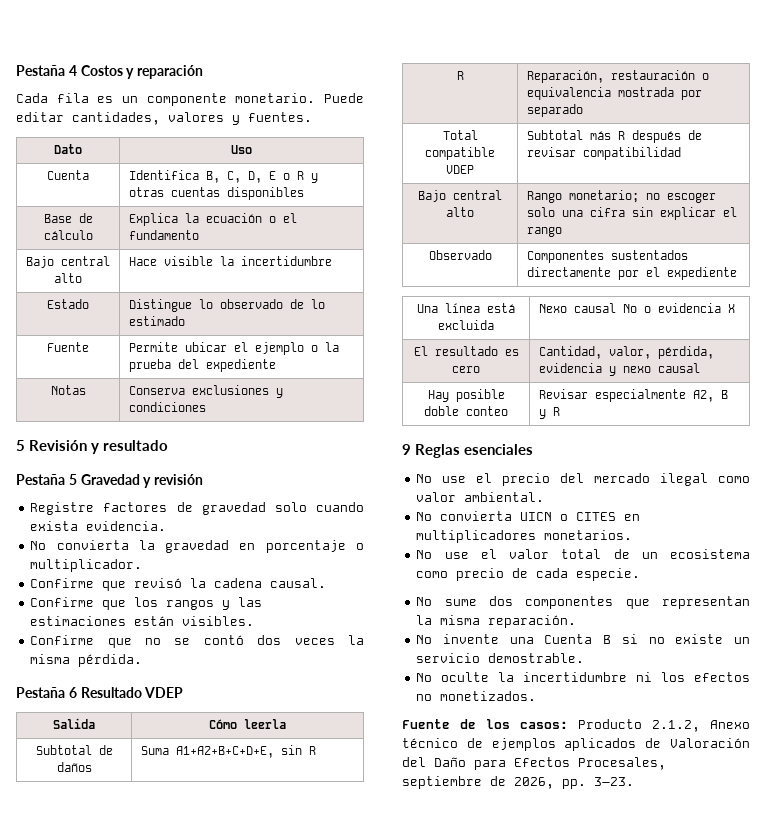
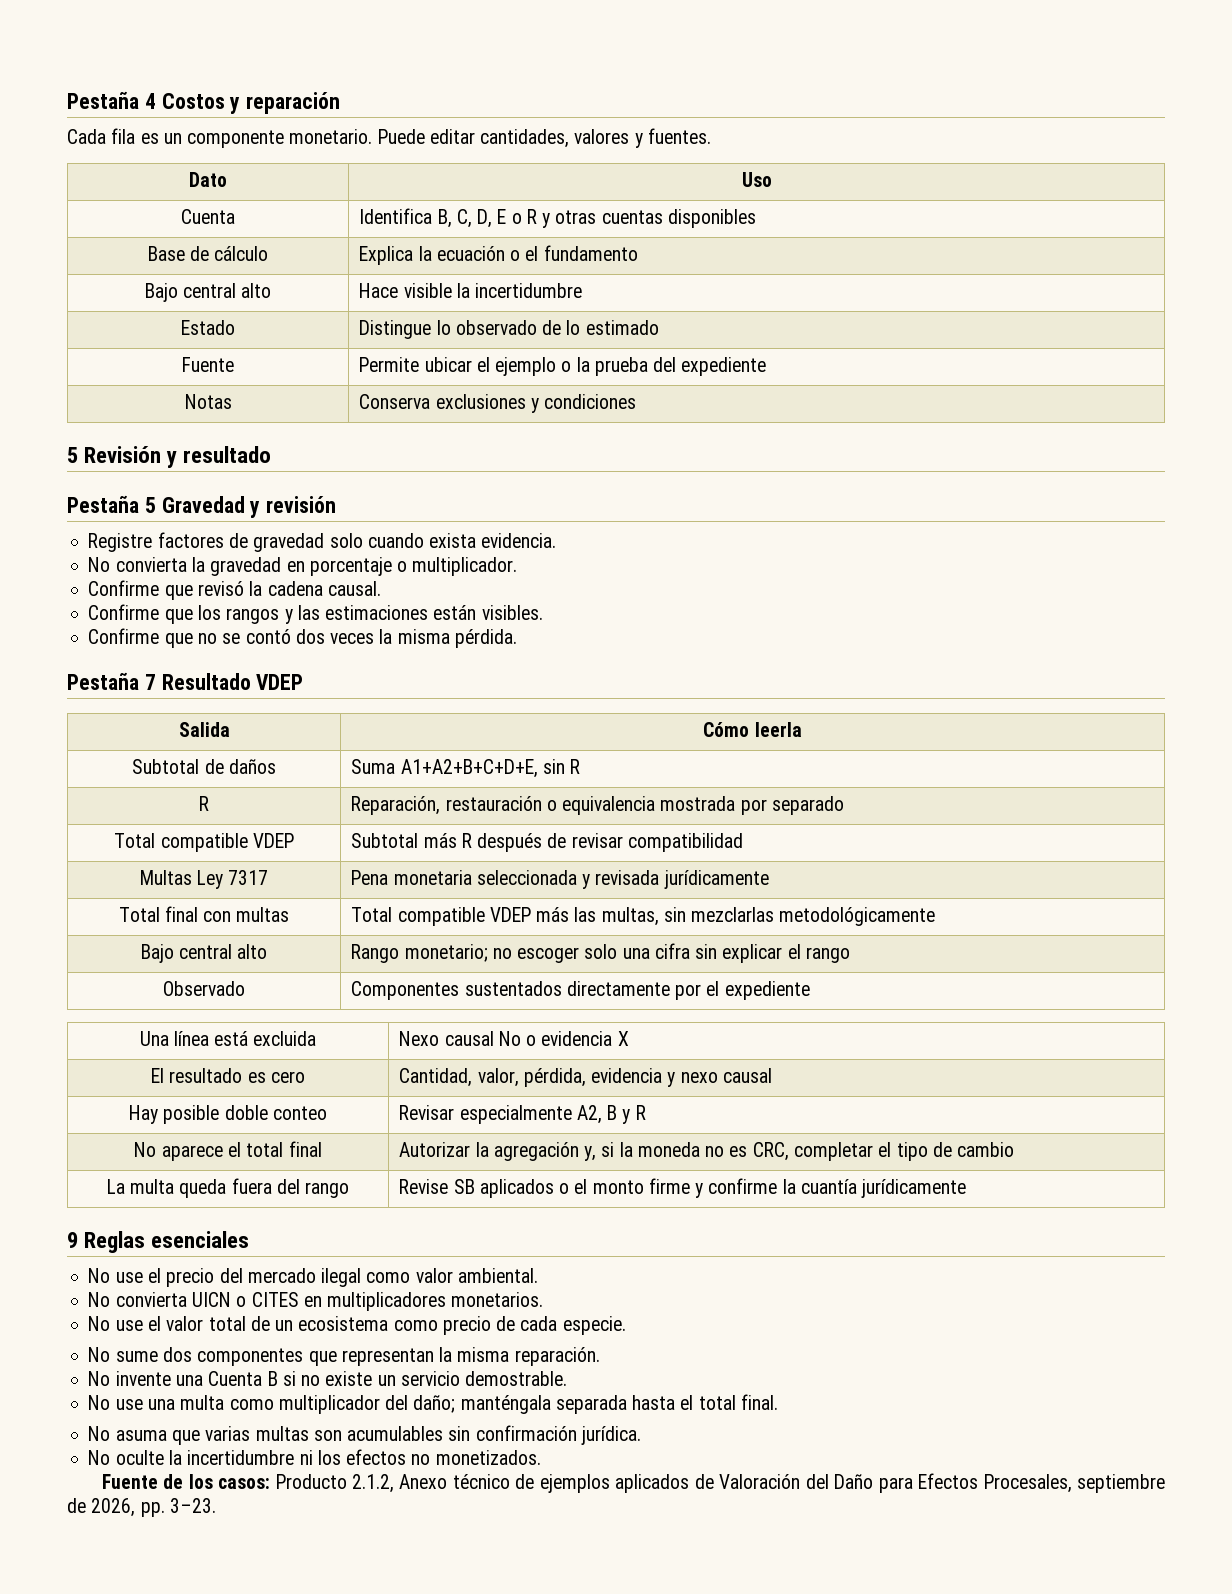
[68,687,77,698] 6 -> [144,674,156,690] 7
(681, 153) none -> [139,870,269,889] [351,870,769,889] [118,906,290,922] [351,907,936,926] // Multas Ley 7317 | Pena monetaria seleccionada y revisada jurídicamente // Total final con multas | Total compatible VDEP más las multas, sin mezclarlas metodológicamente
(560, 411) none -> [134,1141,322,1161] [399,1142,1015,1161] [106,1178,350,1198] [399,1178,967,1198] // No aparece el total final | Autorizar la agregación y, si la moneda no es CRC, completar el tipo de cambio // La multa queda fuera del rango | Revise SB aplicados o el monto firme y confirme la cuantía jurídicamente
(585, 658) none -> [88,1394,778,1414] [88,1425,641,1445] // No use una multa como multiplicador del daño; manténgala separada hasta el total final. // No asuma que varias multas son acumulables sin confirmación jurídica.

